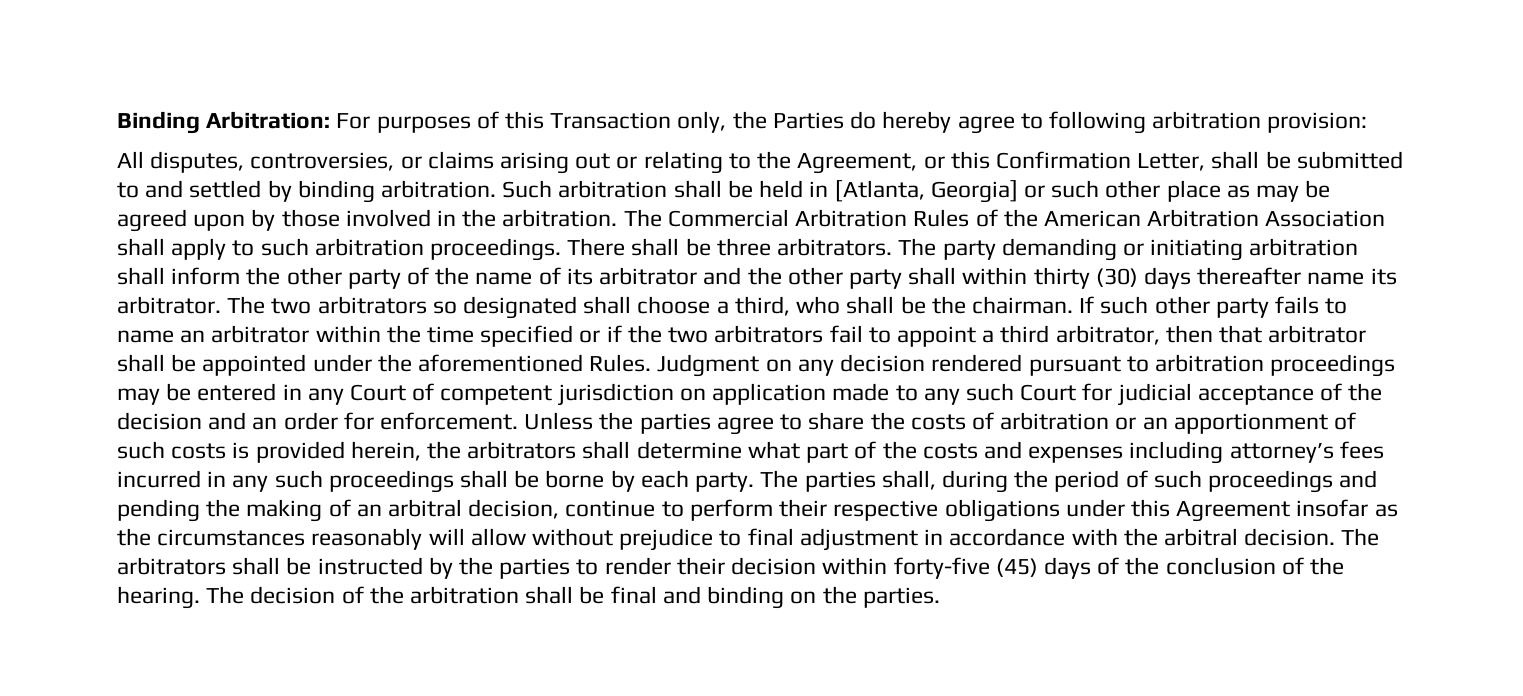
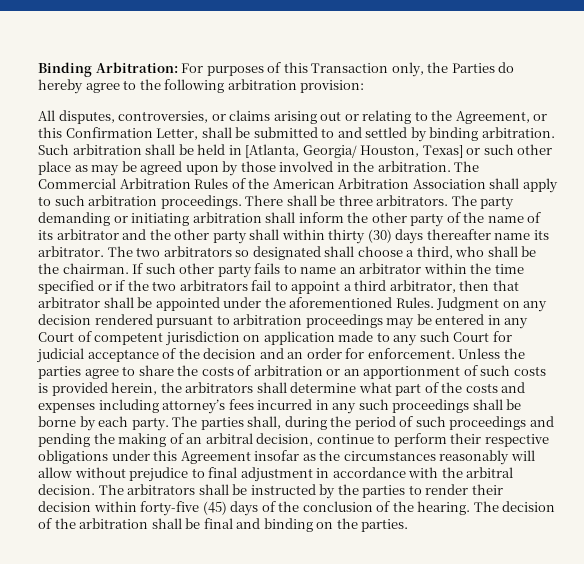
(1043, 121) none -> [139,79,161,90] the
[930,180,1018,203] Georgia] -> [302,145,463,158] Georgia/ Houston, Texas]

